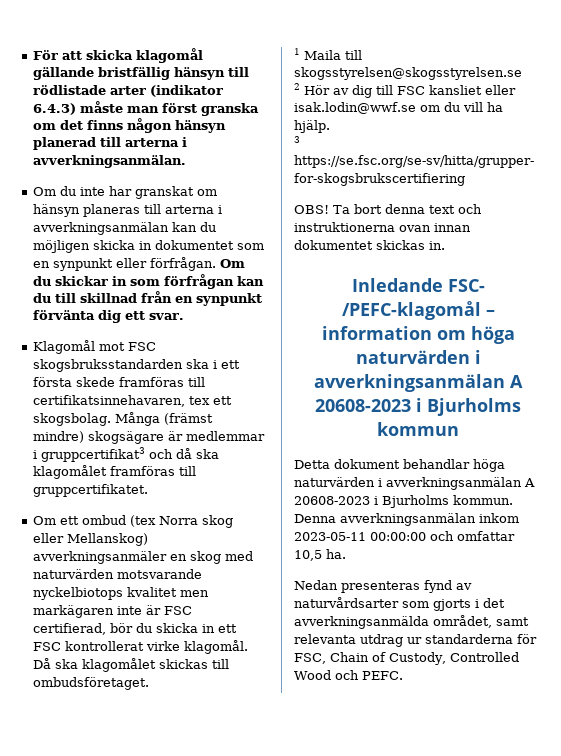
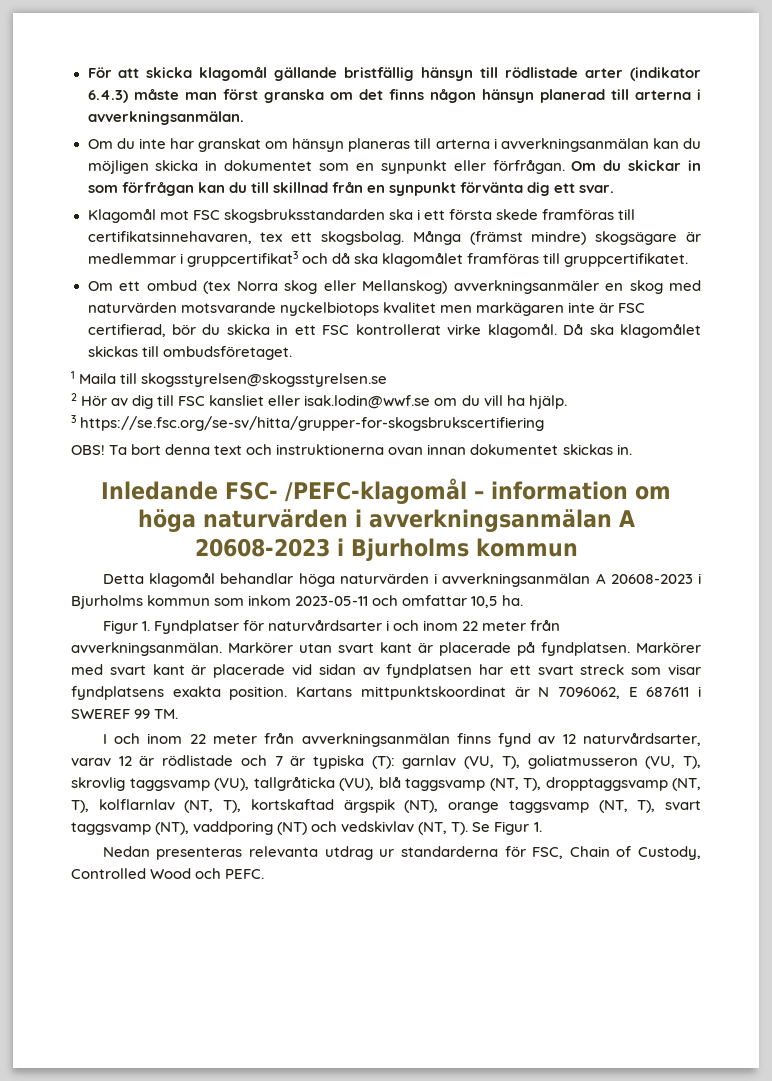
[334,459,400,469] dokument -> [149,572,216,587] klagomål
[453,495,513,505] [294,513,476,526] kommun. Denna avverkningsanmälan -> [147,595,245,606] kommun som
[370,532,426,541] 00:00:00 -> (369, 601) none
[294,580,472,593] [294,597,505,611] [294,615,529,629] Nedan presenteras fynd av naturvårdsarter som gjorts i det avverkningsanmälda området, samt -> [102,619,561,634] [71,641,701,656] [71,664,701,678] [71,686,701,700] [71,709,179,719] [102,732,701,747] [71,755,701,769] [71,776,701,791] [71,799,702,813] [71,821,542,835] [102,846,243,860] Figur 1. Fyndplatser för naturvårdsarter i och inom 22 meter från avverkningsanmälan. Markörer utan svart kant är placerade på fyndplatsen. Markörer med svart kant är placerade vid sidan av fyndplatsen har ett svart streck som visar fyndplatsens exakta position. Kartans mittpunktskoordinat är N 7096062, E 687611 i SWEREF 99 TM. // I och inom 22 meter från avverkningsanmälan finns fynd av 12 naturvårdsarter, varav 12 är rödlistade och 7 är typiska (T): garnlav (VU, T), goliatmusseron (VU, T), skrovlig taggsvamp (VU), tallgråticka (VU), blå taggsvamp (NT, T), dropptaggsvamp (NT, T), kolflarnlav (NT, T), kortskaftad ärgspik (NT), orange taggsvamp (NT, T), svart taggsvamp (NT), vaddporing (NT) och vedskivlav (NT, T). Se Figur 1. // Nedan presenteras

